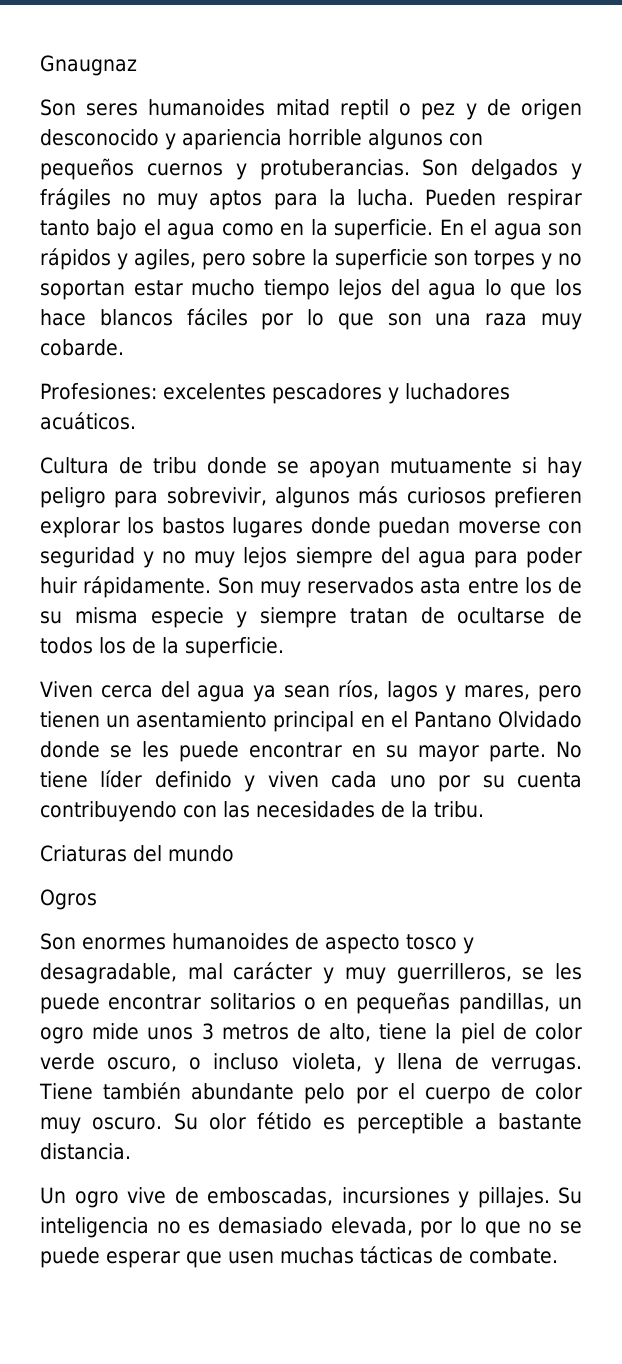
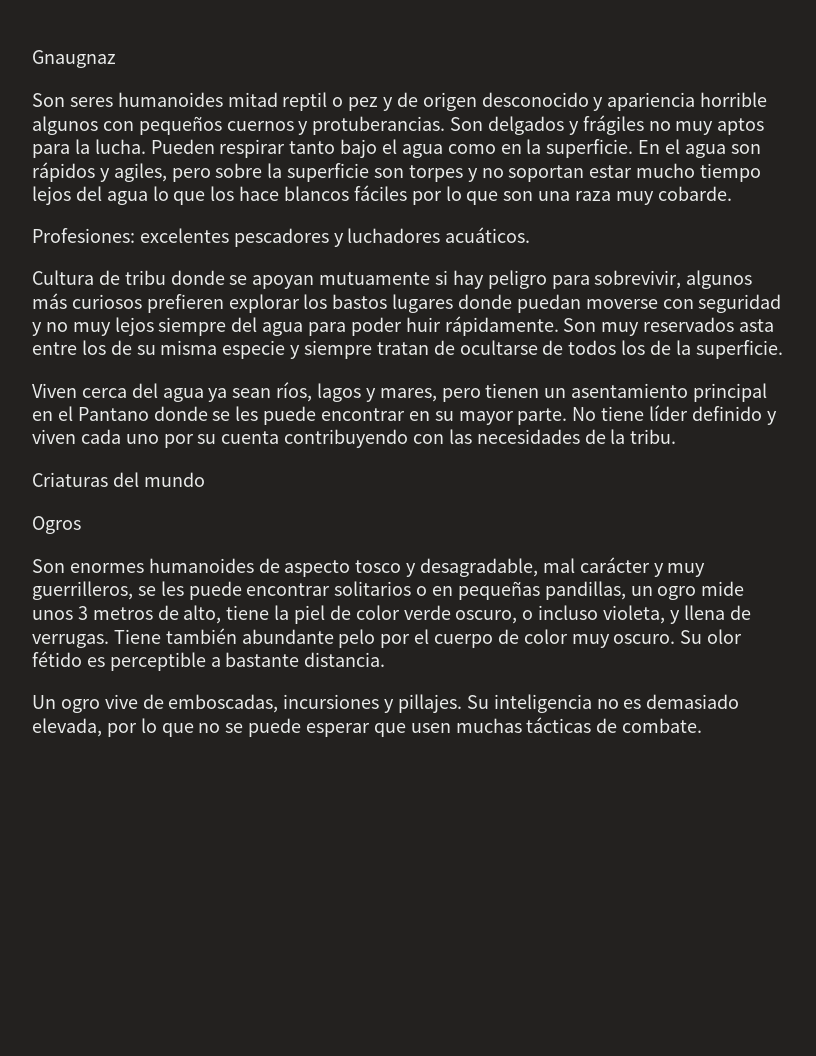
[498,711,582,728] Olvidado -> (149, 414) none

